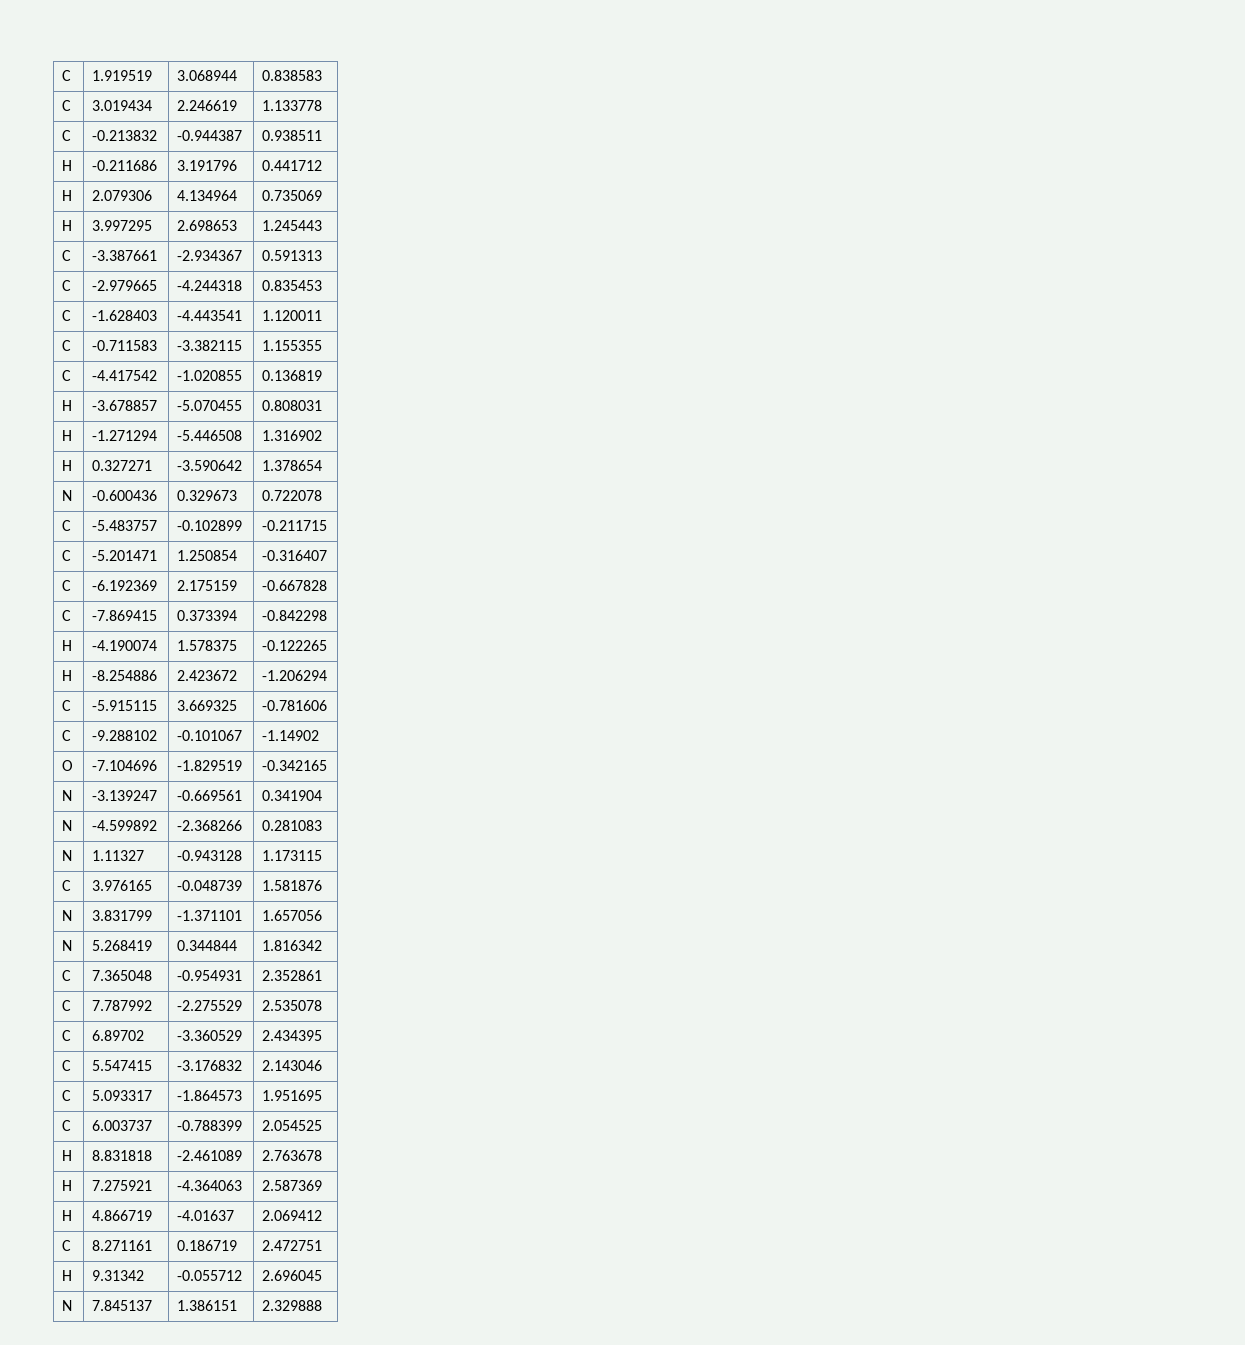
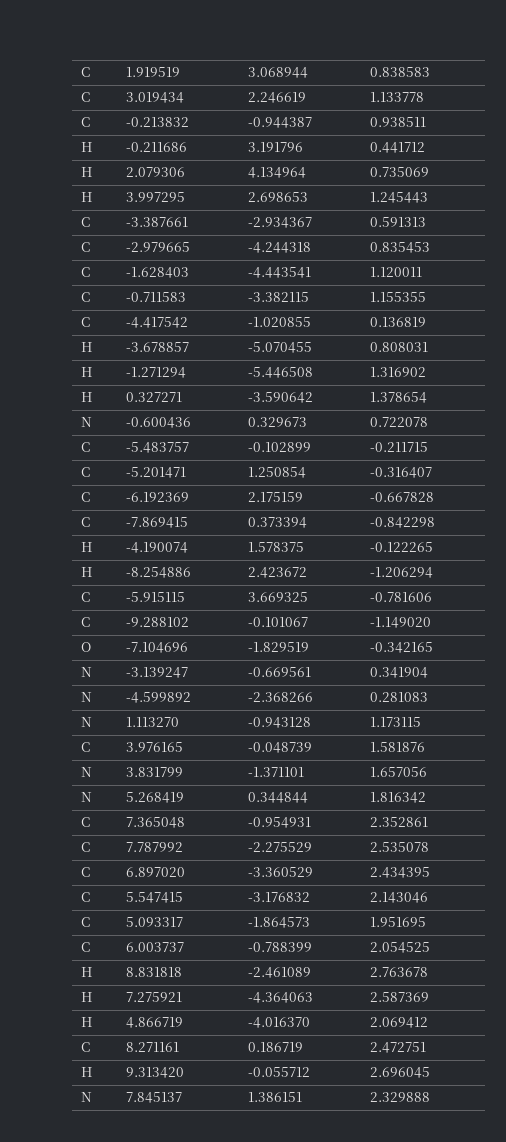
[262,730,320,741] -1.14902 -> [370,617,432,628] -1.149020
[92,850,145,861] 1.11327 -> [126,717,180,727] 1.113270
[92,1030,145,1041] 6.89702 -> [126,867,186,877] 6.897020
[177,1210,235,1221] -4.01637 -> [248,1017,311,1028] -4.016370
[92,1270,145,1281] 9.31342 -> [126,1067,185,1078] 9.313420

